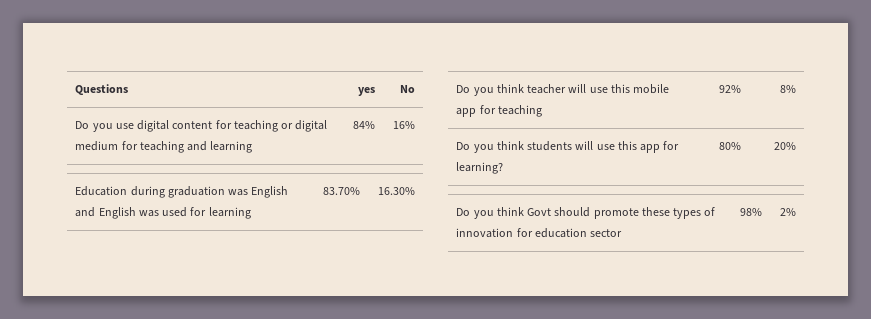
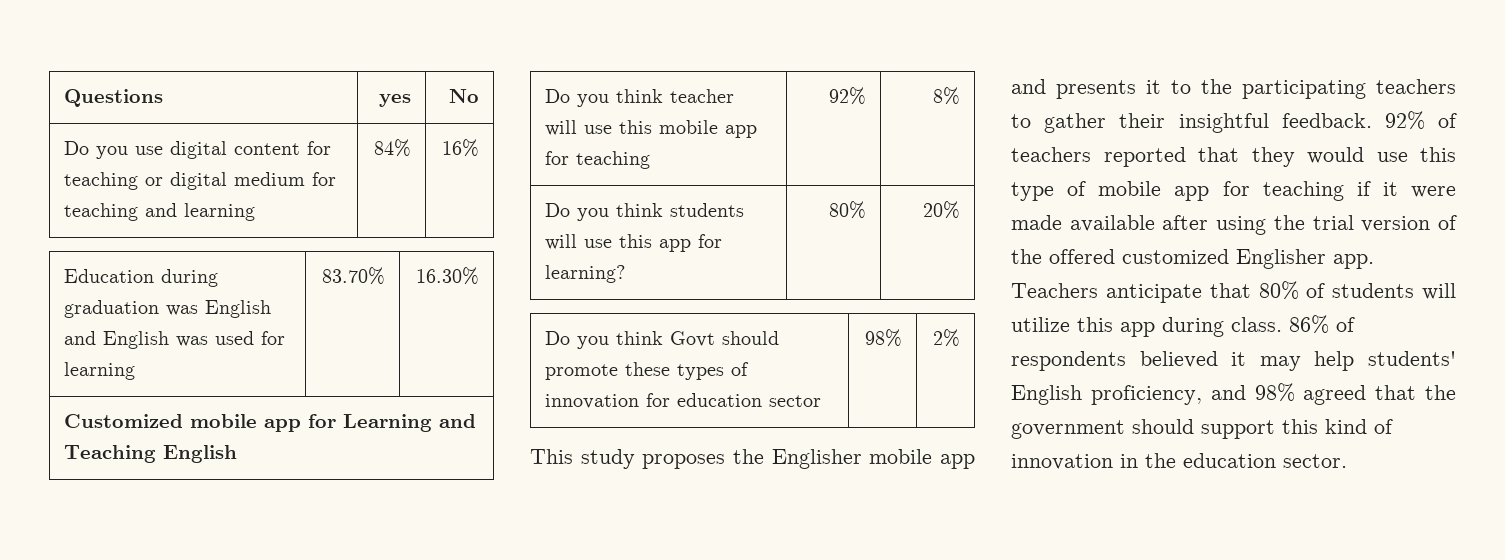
(415, 191) none -> [63,414,476,432] [63,445,237,463] // Customized mobile app for Learning and Teaching English
(796, 212) none -> [530,449,975,469] [1011,79,1456,99] [1011,111,1457,133] [1011,147,1456,167] [1011,181,1456,201] [1011,215,1457,235] [1011,249,1374,269] [1011,281,1456,303] [1011,315,1355,337] [1011,351,1456,371] [1011,383,1456,405] [1011,419,1393,439] [1011,453,1347,470] // This study proposes the Englisher mobile app and presents it to the participating teachers to gather their insightful feedback. 92% of teachers reported that they would use this type of mobile app for teaching if it were made available after using the trial version of the offered customized Englisher app. Teachers anticipate that 80% of students will utilize this app during class. 86% of respondents believed it may help students' English proficiency, and 98% agreed that the government should support this kind of innovation in the education sector.

